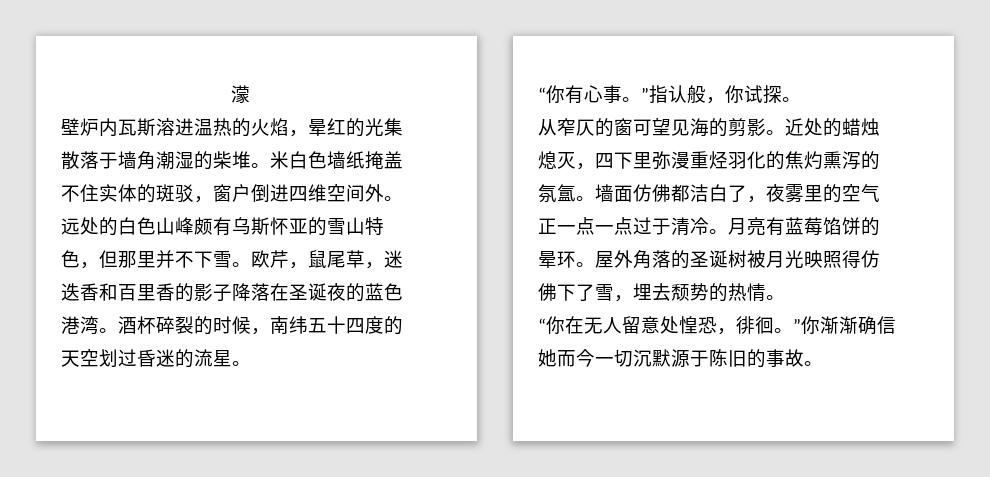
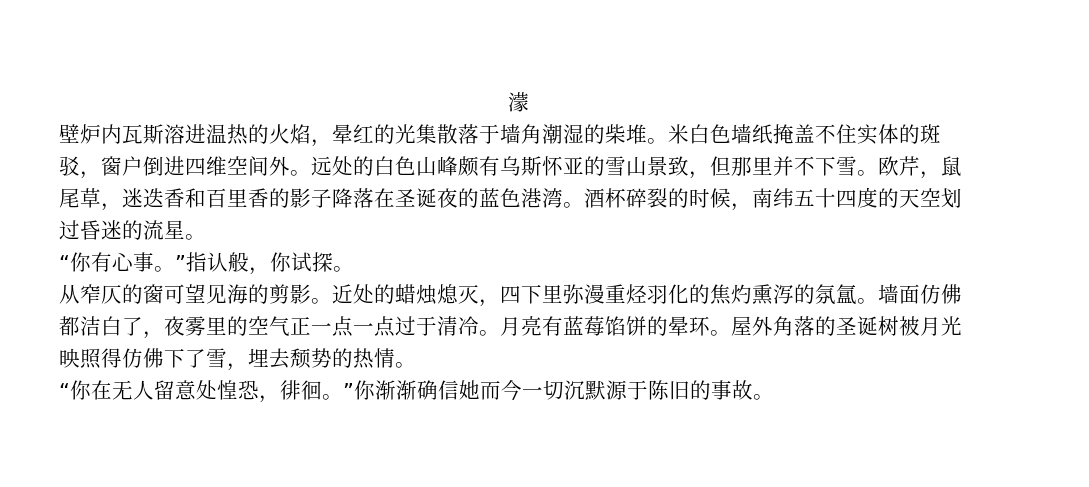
[365,217,384,235] [61,250,80,268] 特色 -> [647,156,689,176] 景致

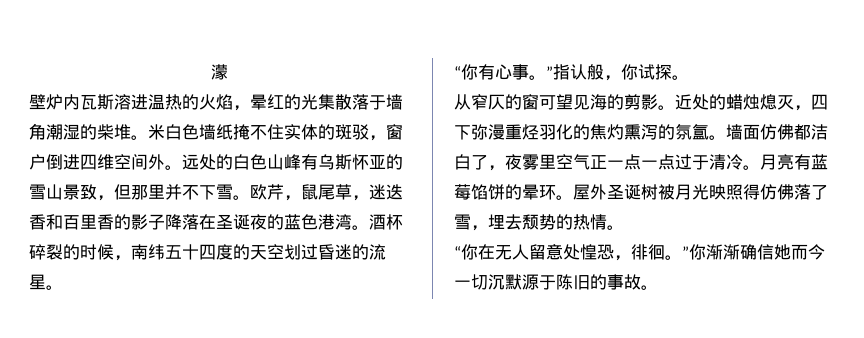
[794,124,815,143] 盖 -> (250, 132) none
[458,156,479,177] 颇 -> (301, 162) none
[542,285,563,303] 里 -> (471, 132) none
[227,316,248,336] 的 -> (556, 161) none
[773,316,836,336] 角落的 -> (607, 192) none
[164,348,185,368] 下 -> [794,184,811,200] 落

